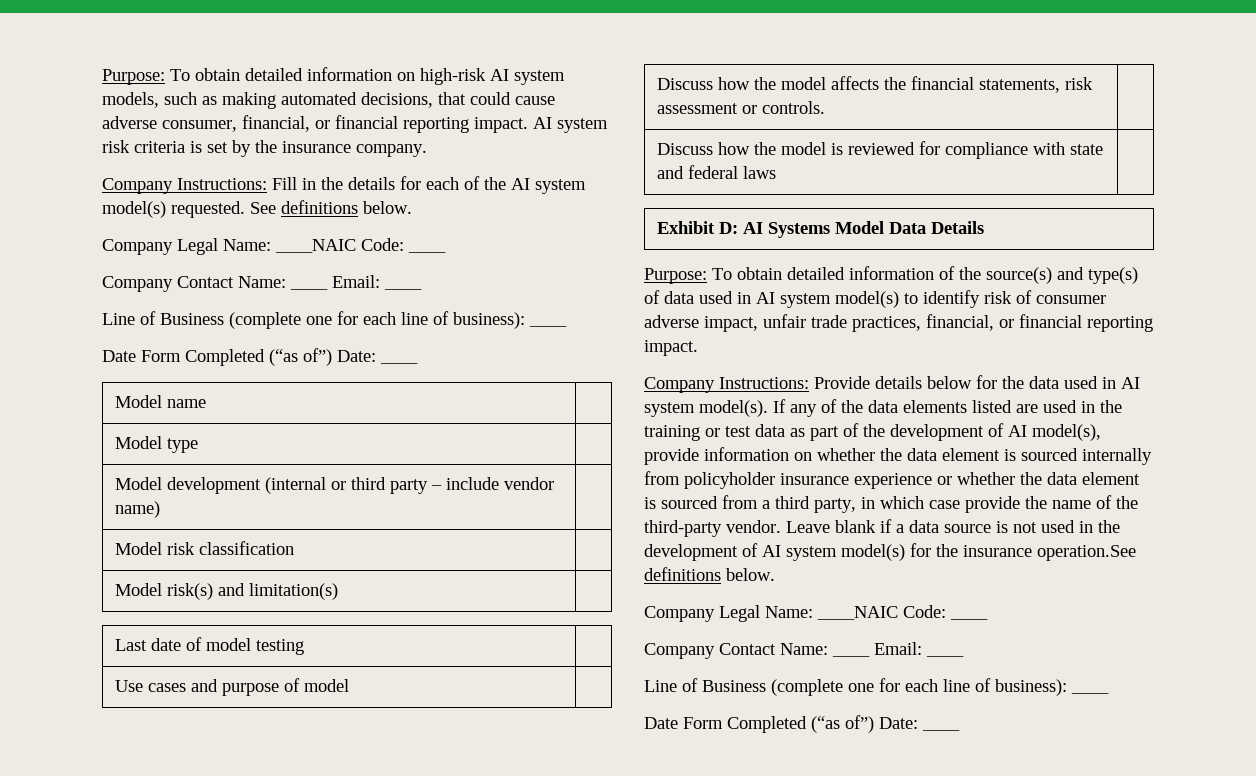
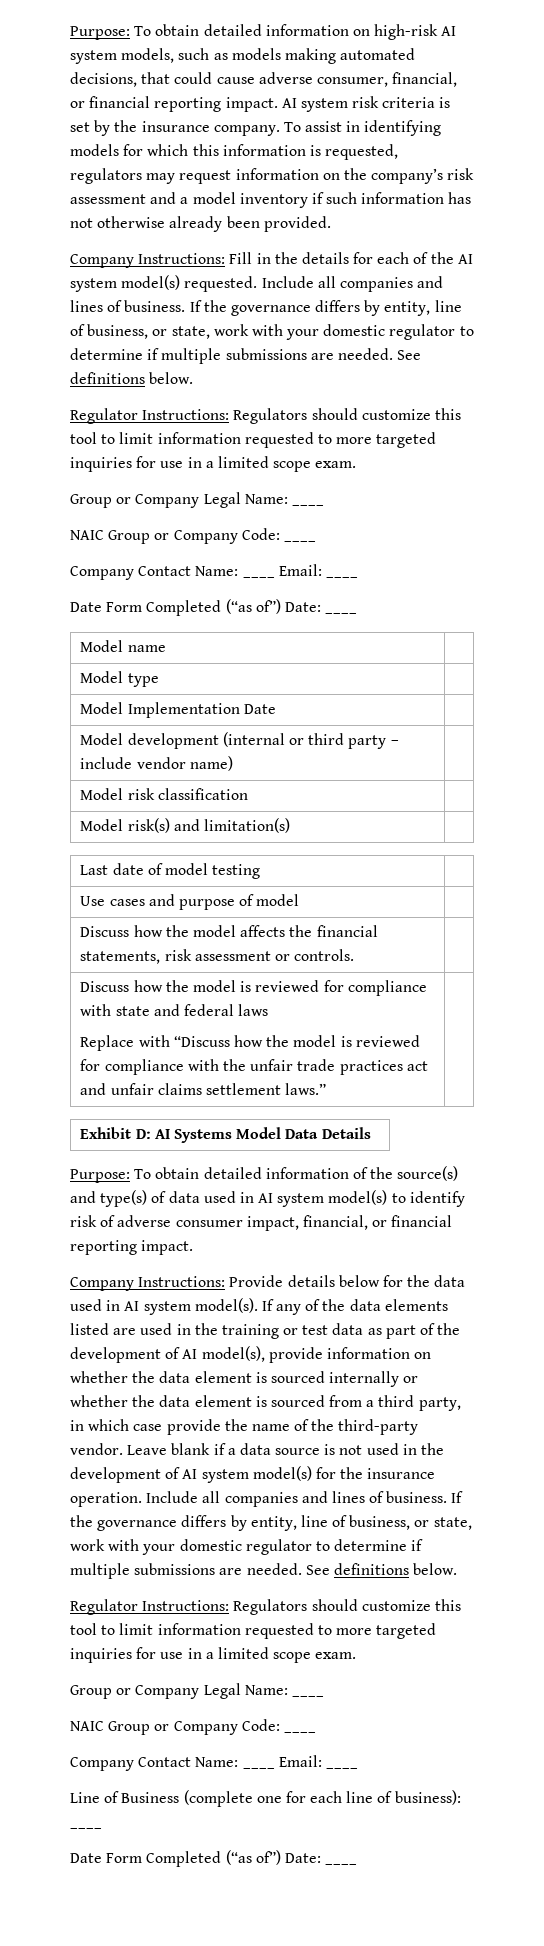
(217, 100) none -> [231,48,281,60] models
(427, 150) none -> [283,120,442,136] [70,144,399,160] [70,168,475,184] [70,192,472,208] [70,216,331,232] To assist in identifying models for which this information is requested, regulators may request information on the company’s risk assessment and a model inventory if such information has not otherwise already been provided.
[250,200,412,214] [102,238,404,255] [408,251,446,253] [102,276,286,292] [290,288,328,290] [332,275,380,288] [384,288,422,290] [102,311,567,329] See definitions below. // Company Legal Name: ____NAIC Code: ____ // Company Contact Name: ____ Email: ____ // Line of Business (complete one for each line of business): ____ -> [261,276,444,292] [70,300,462,316] [70,324,474,340] [70,348,422,364] [70,372,194,384] [70,408,461,424] [70,432,437,448] [70,456,357,472] [70,492,288,508] [291,504,324,506] [70,528,280,544] [283,540,316,542] [70,566,239,580] [242,576,275,578] [278,564,322,576] [325,576,358,578] Include all companies and lines of business. If the governance differs by entity, line of business, or state, work with your domestic regulator to determine if multiple submissions are needed. See definitions below. // Regulator Instructions: Regulators should customize this tool to limit information requested to more targeted inquiries for use in a limited scope exam. // Group or Company Legal Name: ____ // NAIC Group or Company Code: ____ // Company Contact Name: ____ Email: ____
(199, 445) none -> [80,702,276,718] // Model Implementation Date |
(777, 172) none -> [80,1035,420,1051] [80,1059,428,1075] [80,1083,327,1095] // Replace with “Discuss how the model is reviewed for compliance with the unfair trade practices act and unfair claims settlement laws.”
[1036,295,1106,304] [644,314,921,332] consumer adverse impact, unfair trade practices, -> [117,1215,299,1231] adverse consumer impact,
[644,471,932,489] from policyholder insurance experience -> (400, 1379) none
[1037,545,1136,561] [644,567,775,581] [644,605,898,622] operation.See definitions below. // Company Legal Name: ____NAIC -> [70,1491,464,1507] [70,1515,472,1531] [70,1539,424,1555] [70,1563,458,1579] [70,1599,461,1615] [70,1623,437,1639] [70,1647,357,1663] [70,1683,288,1699] [291,1695,324,1697] [70,1721,238,1735] operation. Include all companies and lines of business. If the governance differs by entity, line of business, or state, work with your domestic regulator to determine if multiple submissions are needed. See definitions below. // Regulator Instructions: Regulators should customize this tool to limit information requested to more targeted inquiries for use in a limited scope exam. // Group or Company Legal Name: ____ // NAIC Group or Company

